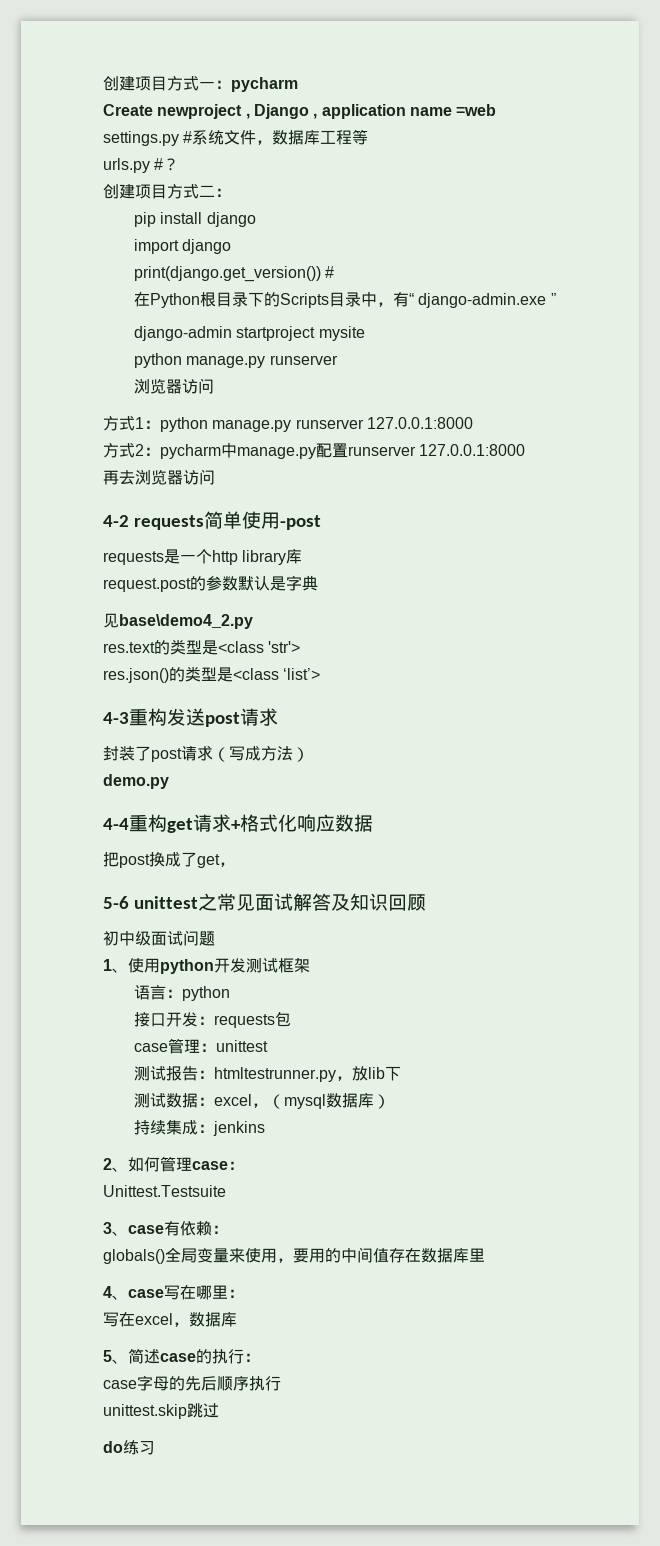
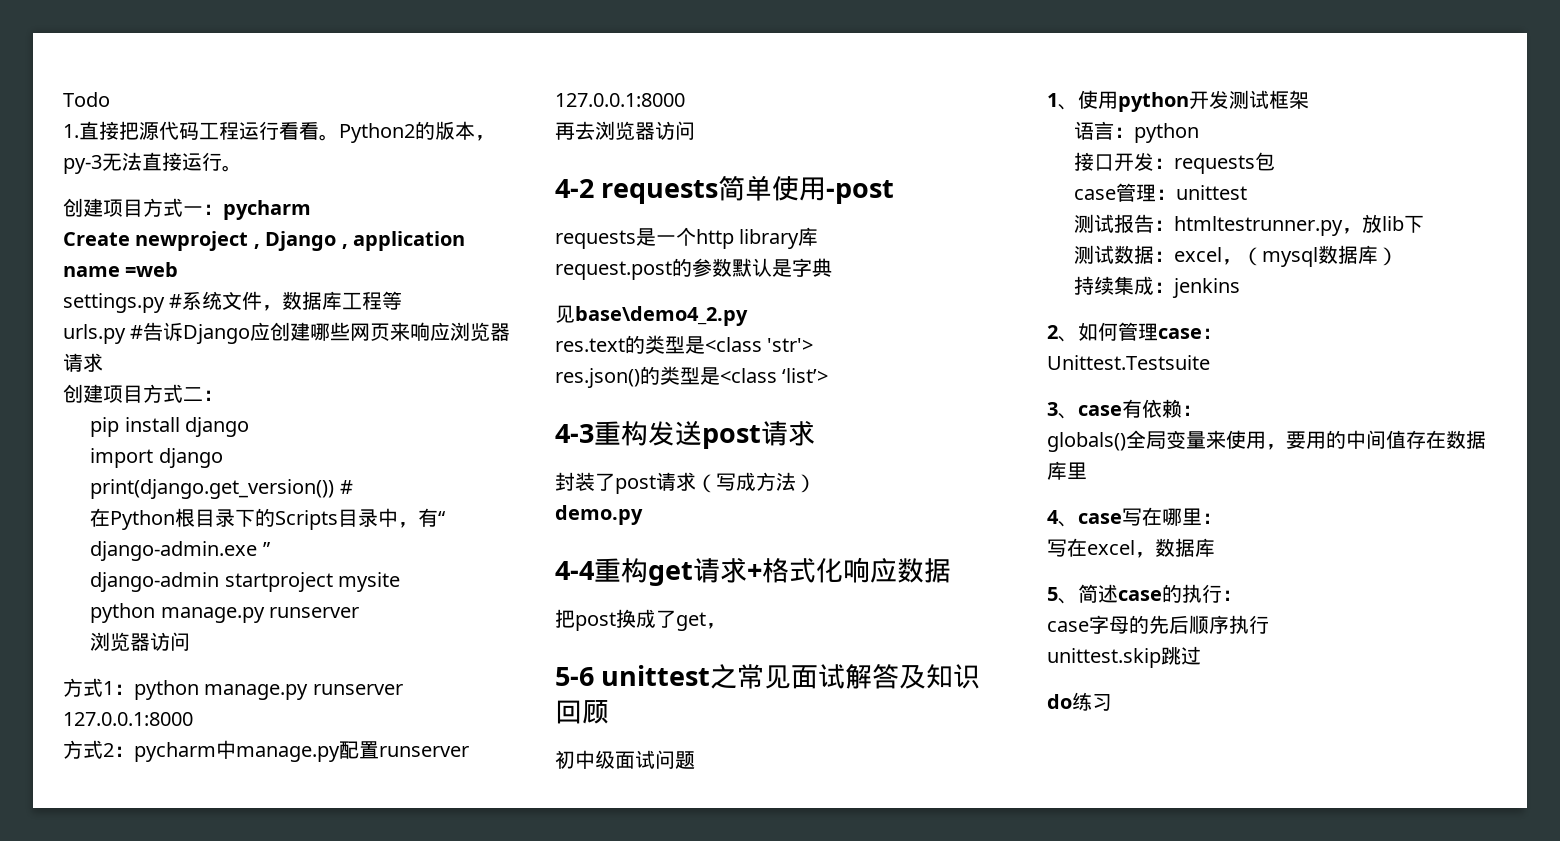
(103, 83) none -> [63,92,110,107] [63,121,495,143] [63,152,242,174] Todo // 1.直接把源代码工程运行看看。Python2的版本，py-3无法直接运行。 //
[163,158,180,171] ？ -> [143,322,511,344] [63,353,103,372] 告诉Django应创建哪些网页来响应浏览器请求

